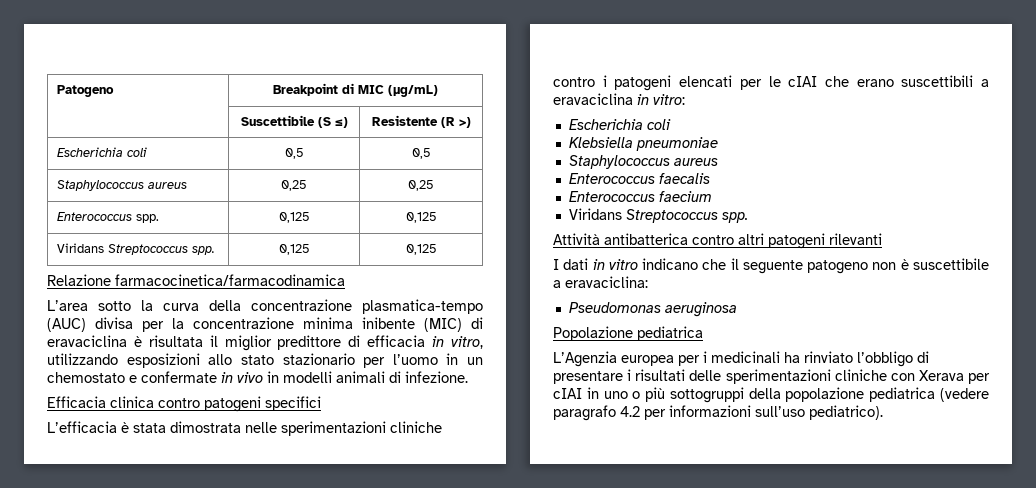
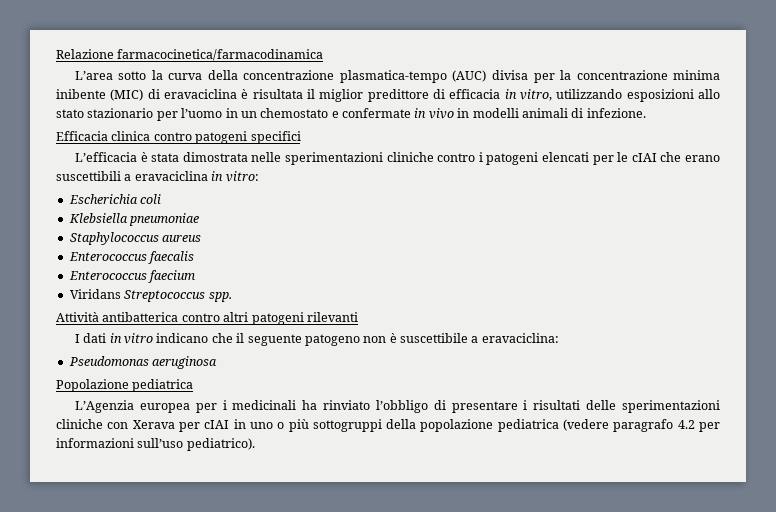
[57,85,115,97] [273,83,438,97] [240,115,348,128] [371,115,471,128] [57,147,148,157] [284,148,304,159] [411,148,431,159] [57,180,188,191] [281,180,307,191] [408,180,434,191] [57,212,160,223] [278,212,310,223] [405,212,437,223] [57,243,216,255] [278,244,310,255] [405,244,437,255] Patogeno | Breakpoint di MIC (μg/mL) // | Suscettibile (S ≤) | Resistente (R >) // Escherichia coli | 0,5 | 0,5 // Staphylococcus aureus | 0,25 | 0,25 // Enterococcus spp. | 0,125 | 0,125 // Viridans Streptococcus spp. | 0,125 | 0,125 // -> (56, 54) none

